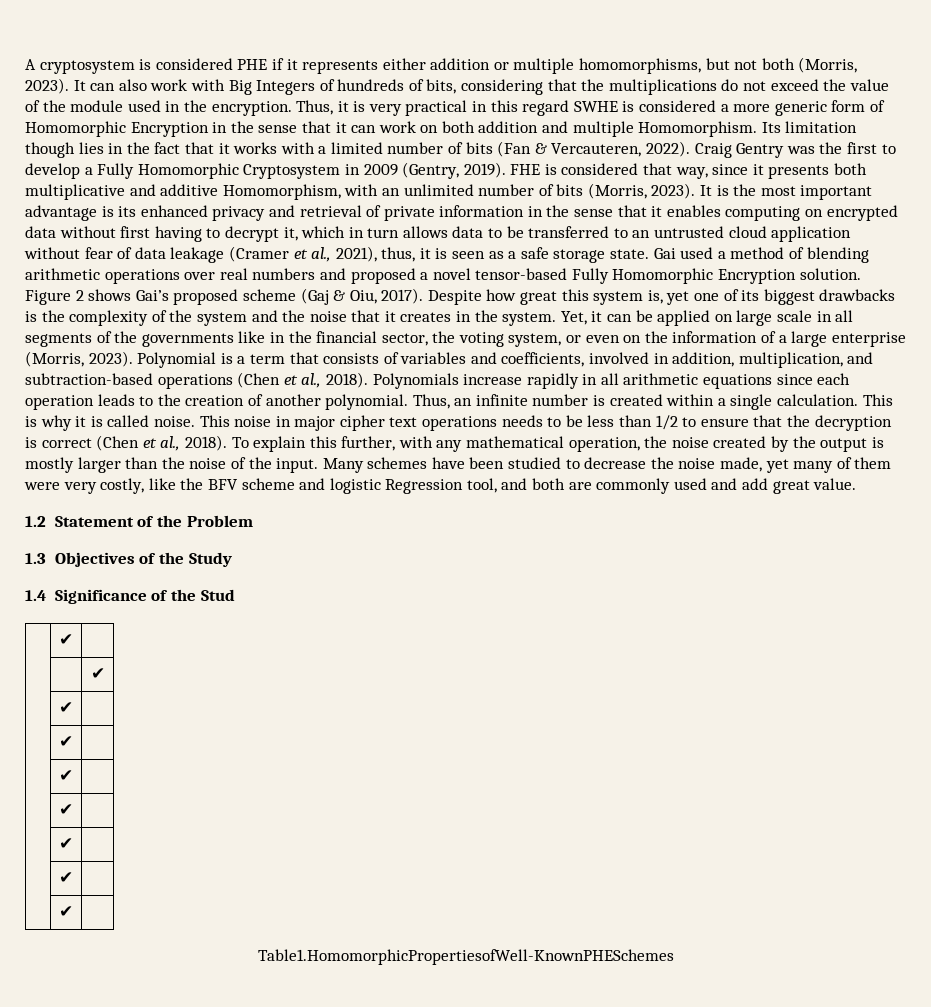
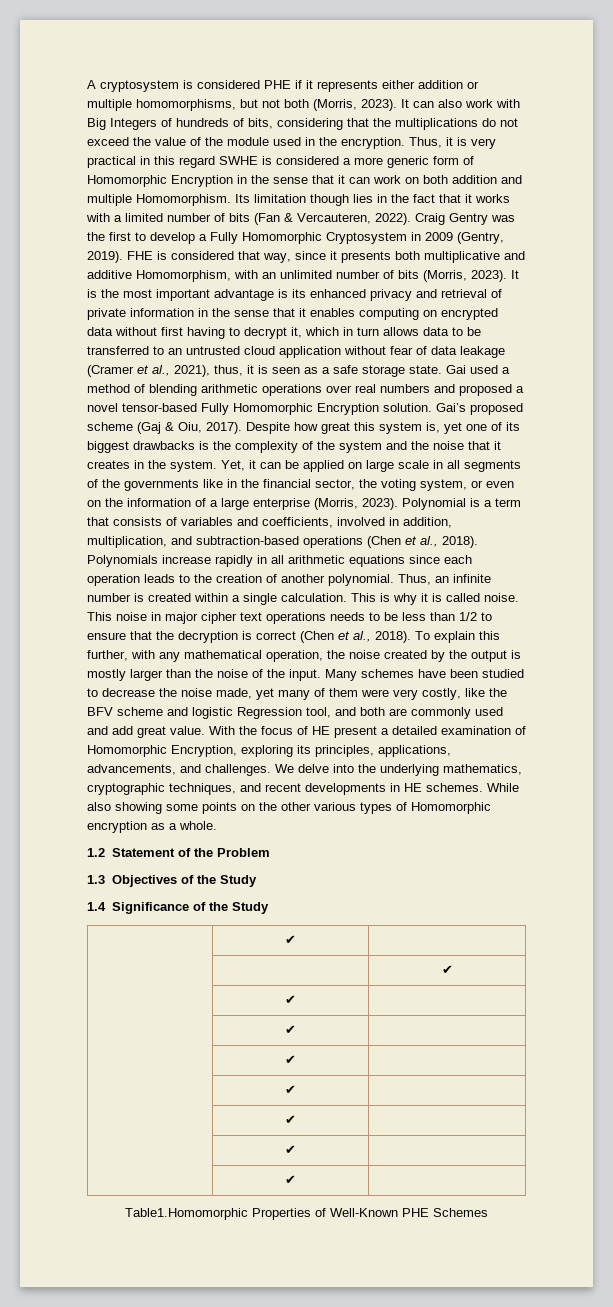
[25,289,132,305] Figure 2 shows -> (432, 407) none
(857, 484) none -> [209,726,526,738] [87,745,451,757] [87,764,522,776] [87,783,519,795] [87,802,491,814] [87,821,217,833] With the focus of HE present a detailed examination of Homomorphic Encryption, exploring its principles, applications, advancements, and challenges. We delve into the underlying mathematics, cryptographic techniques, and recent developments in HE schemes. While also showing some points on the other various types of Homomorphic encryption as a whole.
[200,589,235,601] Stud -> [231,902,269,914] Study
[257,949,674,965] Table1.HomomorphicPropertiesofWell-KnownPHESchemes -> [125,1208,488,1220] Table1.Homomorphic Properties of Well-Known PHE Schemes

